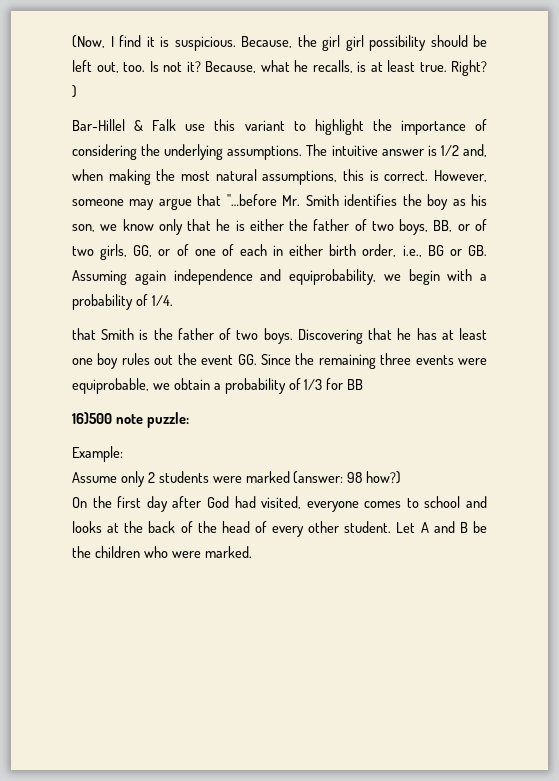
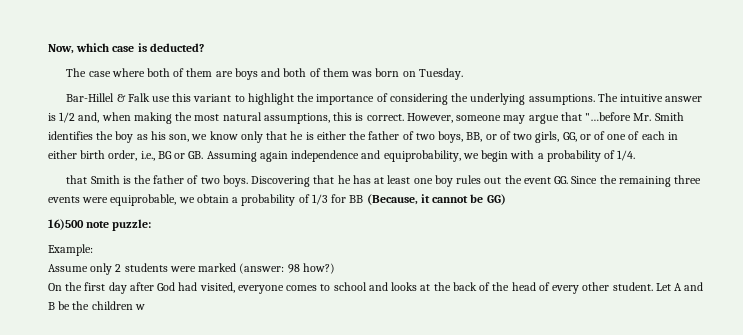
[72,35,487,51] [72,60,487,76] [72,85,77,98] (Now, I find it is suspicious. Because, the girl girl possibility should be left out, too. Is not it? Because, what he recalls, is at least true. Right? ) -> [48,43,204,54] [66,68,463,80] Now, which case is deducted? // The case where both of them are boys and both of them was born on Tuesday.
(364, 384) none -> [366,194,506,205] (Because, it cannot be GG)
[143,546,252,558] who were marked. -> [134,304,145,310] w

